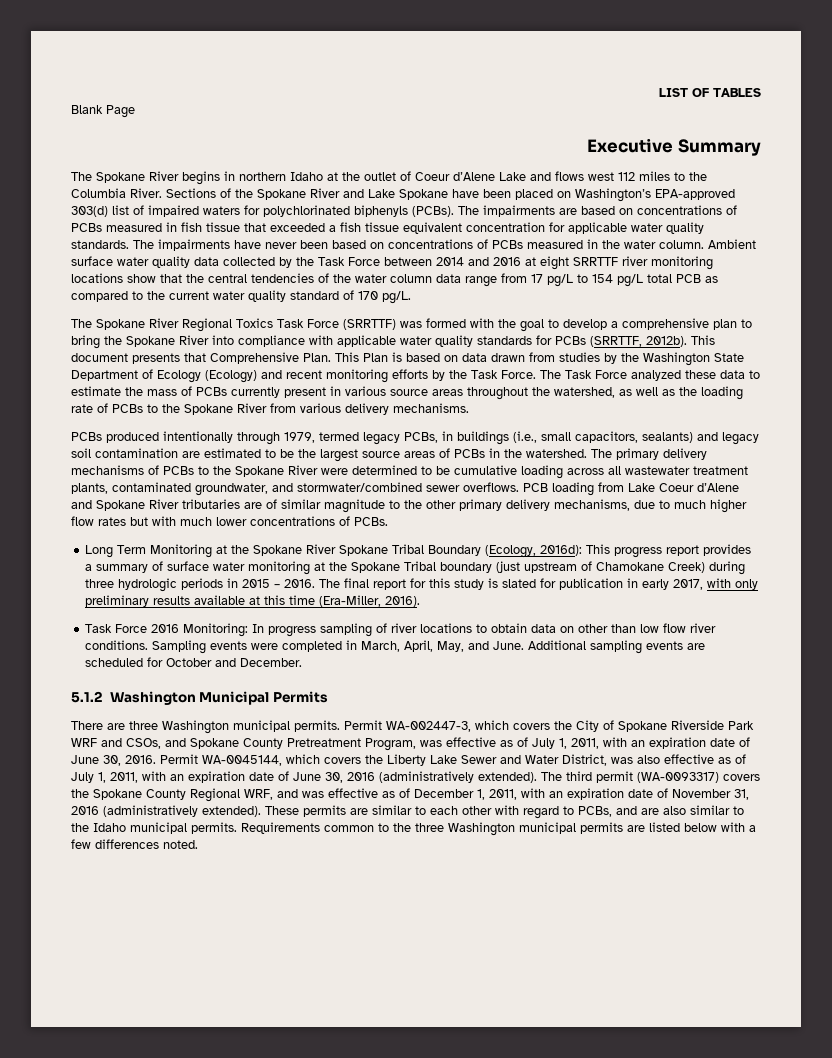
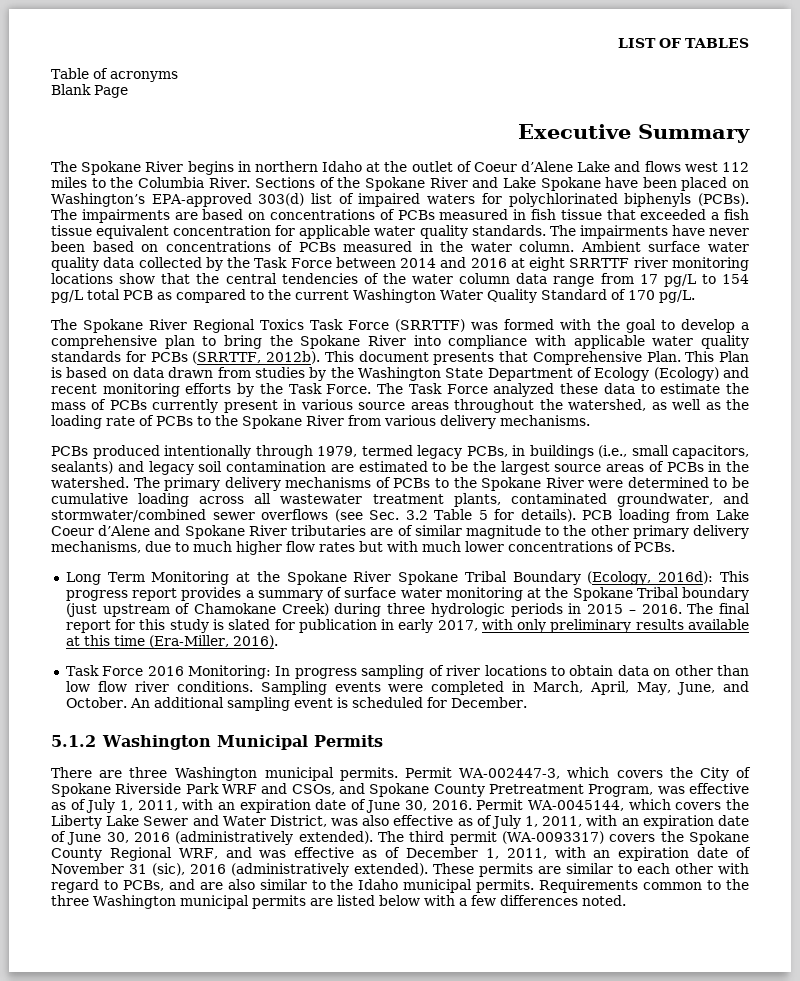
(761, 92) none -> [51,68,178,82] // Table of acronyms
[213,290,339,302] water quality standard -> [353,289,607,303] Washington Water Quality Standard
[463,482,519,492] overflows. -> [261,509,576,522] overflows (see Sec. 3.2 Table 5 for details).
[468,640,706,654] [85,657,237,667] and June. Additional sampling events are scheduled for October and -> [677,681,750,695] [65,697,447,711] June, and October. An additional sampling event is scheduled for
[734,789,749,800] 31, -> [129,863,185,876] 31 (sic),

